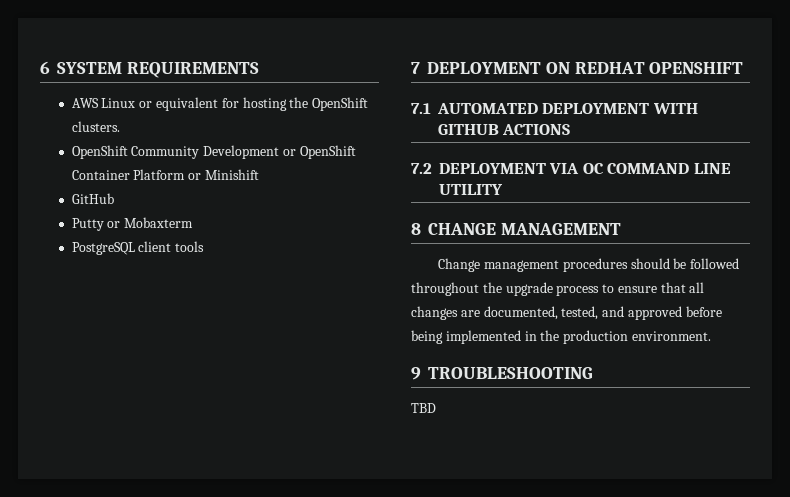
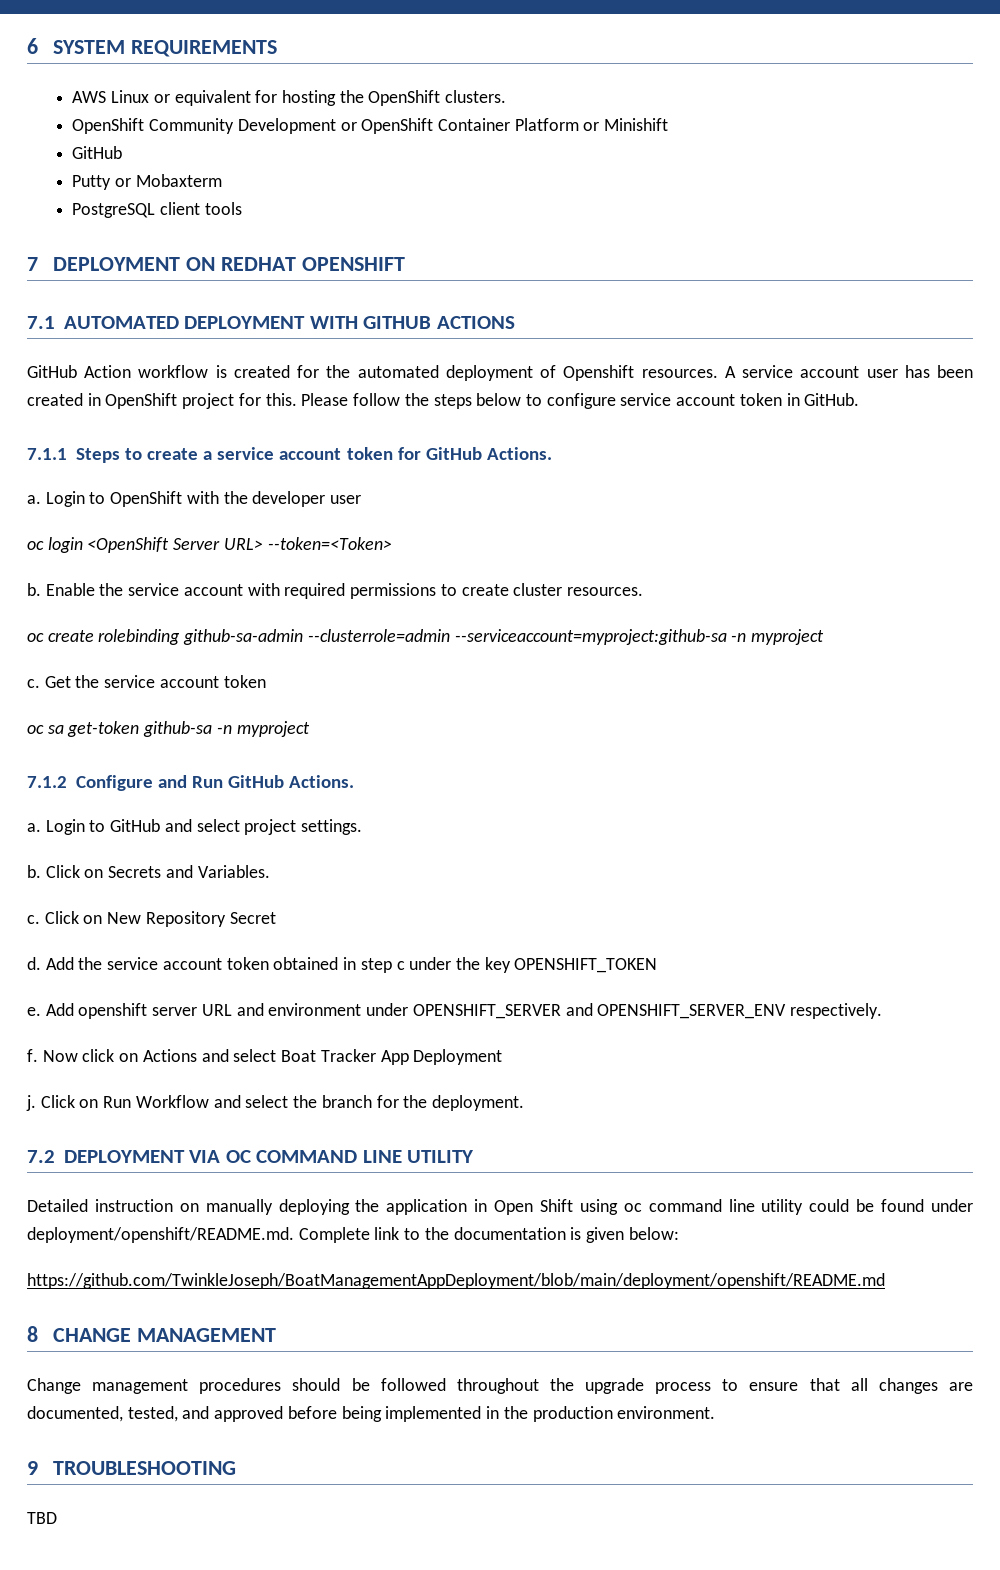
(571, 129) none -> [27,365,974,381] [27,393,860,409] [27,447,552,463] [27,491,362,507] [27,537,392,553] [27,583,643,599] [27,629,825,645] [27,675,266,688] [27,721,310,737] [27,775,355,791] [27,819,363,835] [27,865,270,878] [27,911,276,927] [27,957,658,973] [27,1003,882,1019] [27,1049,503,1065] [26,1095,524,1111] // GitHub Action workflow is created for the automated deployment of Openshift resources. A service account user has been created in OpenShift project for this. Please follow the steps below to configure service account token in GitHub. // 7.1.1 Steps to create a service account token for GitHub Actions. // a. Login to OpenShift with the developer user // oc login <OpenShift Server URL> --token=<Token> // b. Enable the service account with required permissions to create cluster resources. // oc create rolebinding github-sa-admin --clusterrole=admin --serviceaccount=myproject:github-sa -n myproject // c. Get the service account token // oc sa get-token github-sa -n myproject // 7.1.2 Configure and Run GitHub Actions. // a. Login to GitHub and select project settings. // b. Click on Secrets and Variables. // c. Click on New Repository Secret // d. Add the service account token obtained in step c under the key OPENSHIFT_TOKEN // e. Add openshift server URL and environment under OPENSHIFT_SERVER and OPENSHIFT_SERVER_ENV respectively. // f. Now click on Actions and select Boat Tracker App Deployment // j. Click on Run Workflow and select the branch for the deployment.
(503, 189) none -> [27,1199,974,1215] [27,1227,679,1243] [27,1273,885,1289] // Detailed instruction on manually deploying the application in Open Shift using oc command line utility could be found under deployment/openshift/README.md. Complete link to the documentation is given below: // https://github.com/TwinkleJoseph/BoatManagementAppDeployment/blob/main/deployment/openshift/README.md

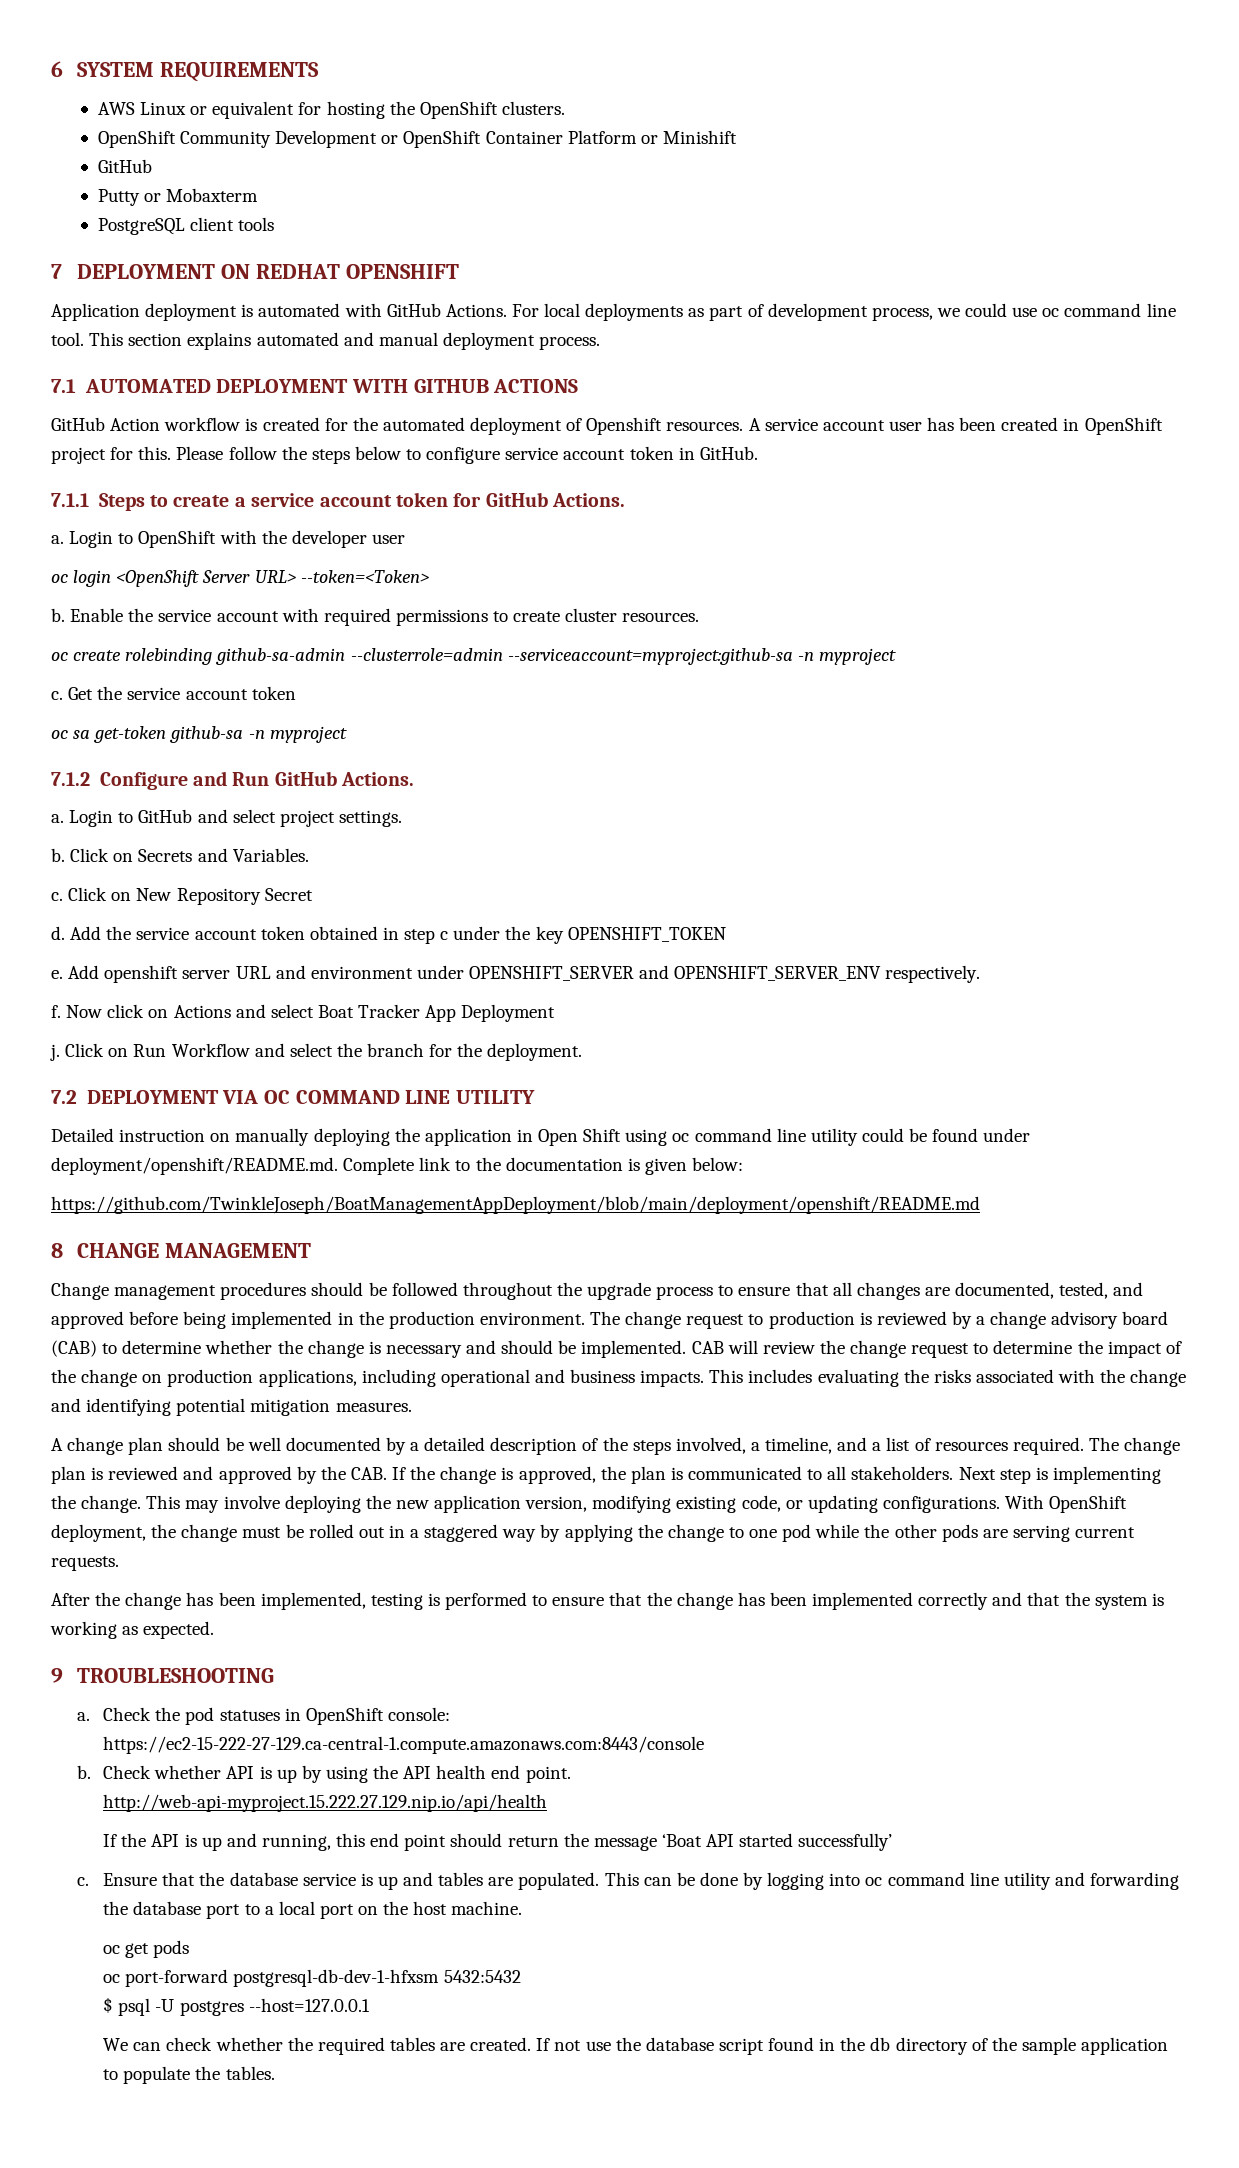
(405, 264) none -> [51,303,1176,321] [51,332,601,350] // Application deployment is automated with GitHub Actions. For local deployments as part of development process, we could use oc command line tool. This section explains automated and manual deployment process.
[27,1461,237,1475] [27,1512,57,1524] // 9 TROUBLESHOOTING // TBD -> [590,1311,1169,1329] [51,1340,1182,1358] [51,1369,1187,1387] [51,1398,412,1416] [51,1437,1181,1455] [51,1466,1161,1484] [51,1495,1128,1513] [51,1524,1136,1542] [51,1556,119,1571] [51,1592,1164,1610] [50,1621,215,1639] [51,1668,275,1683] [77,1707,450,1725] [103,1736,705,1754] [77,1765,571,1783] [103,1794,548,1812] [103,1833,893,1851] [77,1872,1180,1890] [103,1901,523,1919] [103,1940,190,1958] [103,1969,521,1987] [103,1997,370,2016] [103,2037,1169,2055] [103,2066,275,2084] The change request to production is reviewed by a change advisory board (CAB) to determine whether the change is necessary and should be implemented. CAB will review the change request to determine the impact of the change on production applications, including operational and business impacts. This includes evaluating the risks associated with the change and identifying potential mitigation measures. // A change plan should be well documented by a detailed description of the steps involved, a timeline, and a list of resources required. The change plan is reviewed and approved by the CAB. If the change is approved, the plan is communicated to all stakeholders. Next step is implementing the change. This may involve deploying the new application version, modifying existing code, or updating configurations. With OpenShift deployment, the change must be rolled out in a staggered way by applying the change to one pod while the other pods are serving current requests. // After the change has been implemented, testing is performed to ensure that the change has been implemented correctly and that the system is working as expected. // 9 TROUBLESHOOTING // a. Check the pod statuses in OpenShift console: // https://ec2-15-222-27-129.ca-central-1.compute.amazonaws.com:8443/console // b. Check whether API is up by using the API health end point. // http://web-api-myproject.15.222.27.129.nip.io/api/health // If the API is up and running, this end point should return the message ‘Boat API started successfully’ // c. Ensure that the database service is up and tables are populated. This can be done by logging into oc command line utility and forwarding the database port to a local port on the host machine. // oc get pods // oc port-forward postgresql-db-dev-1-hfxsm 5432:5432 // $ psql -U postgres --host=127.0.0.1 // We can check whether the required tables are created. If not use the database script found in the db directory of the sample application to populate the tables.

